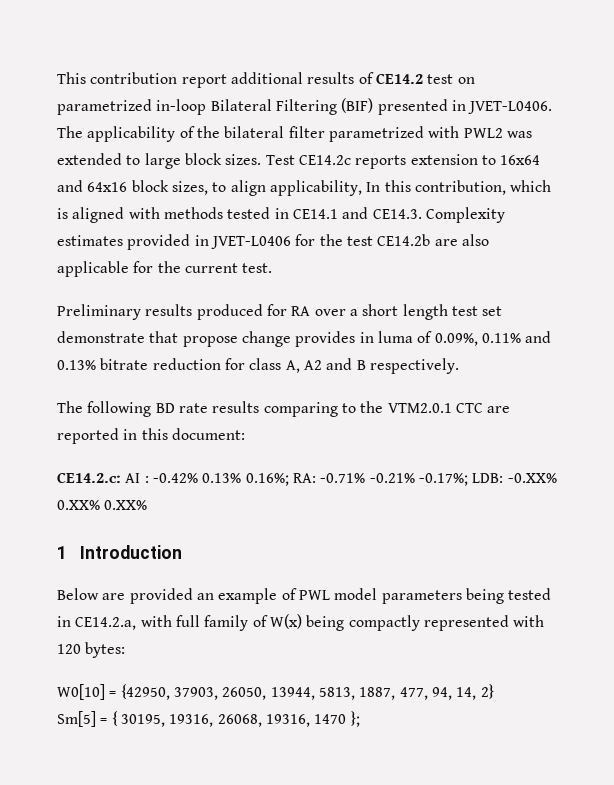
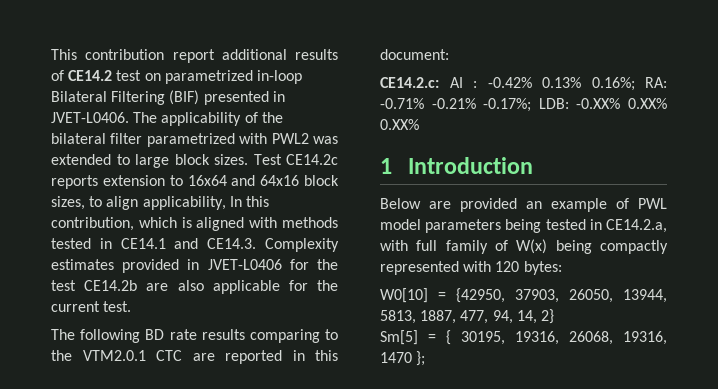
[57,304,503,320] [57,331,552,347] [57,358,459,374] // Preliminary results produced for RA over a short length test set demonstrate that propose change provides in luma of 0.09%, 0.11% and 0.13% bitrate reduction for class A, A2 and B respectively. -> (132, 306) none

